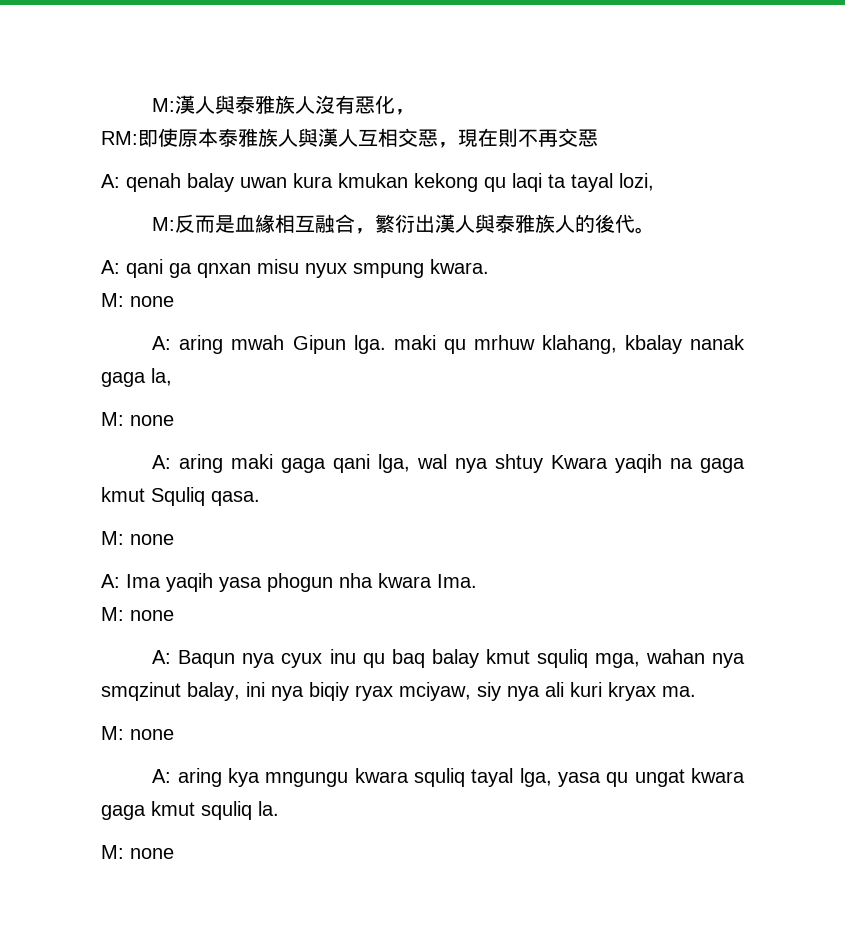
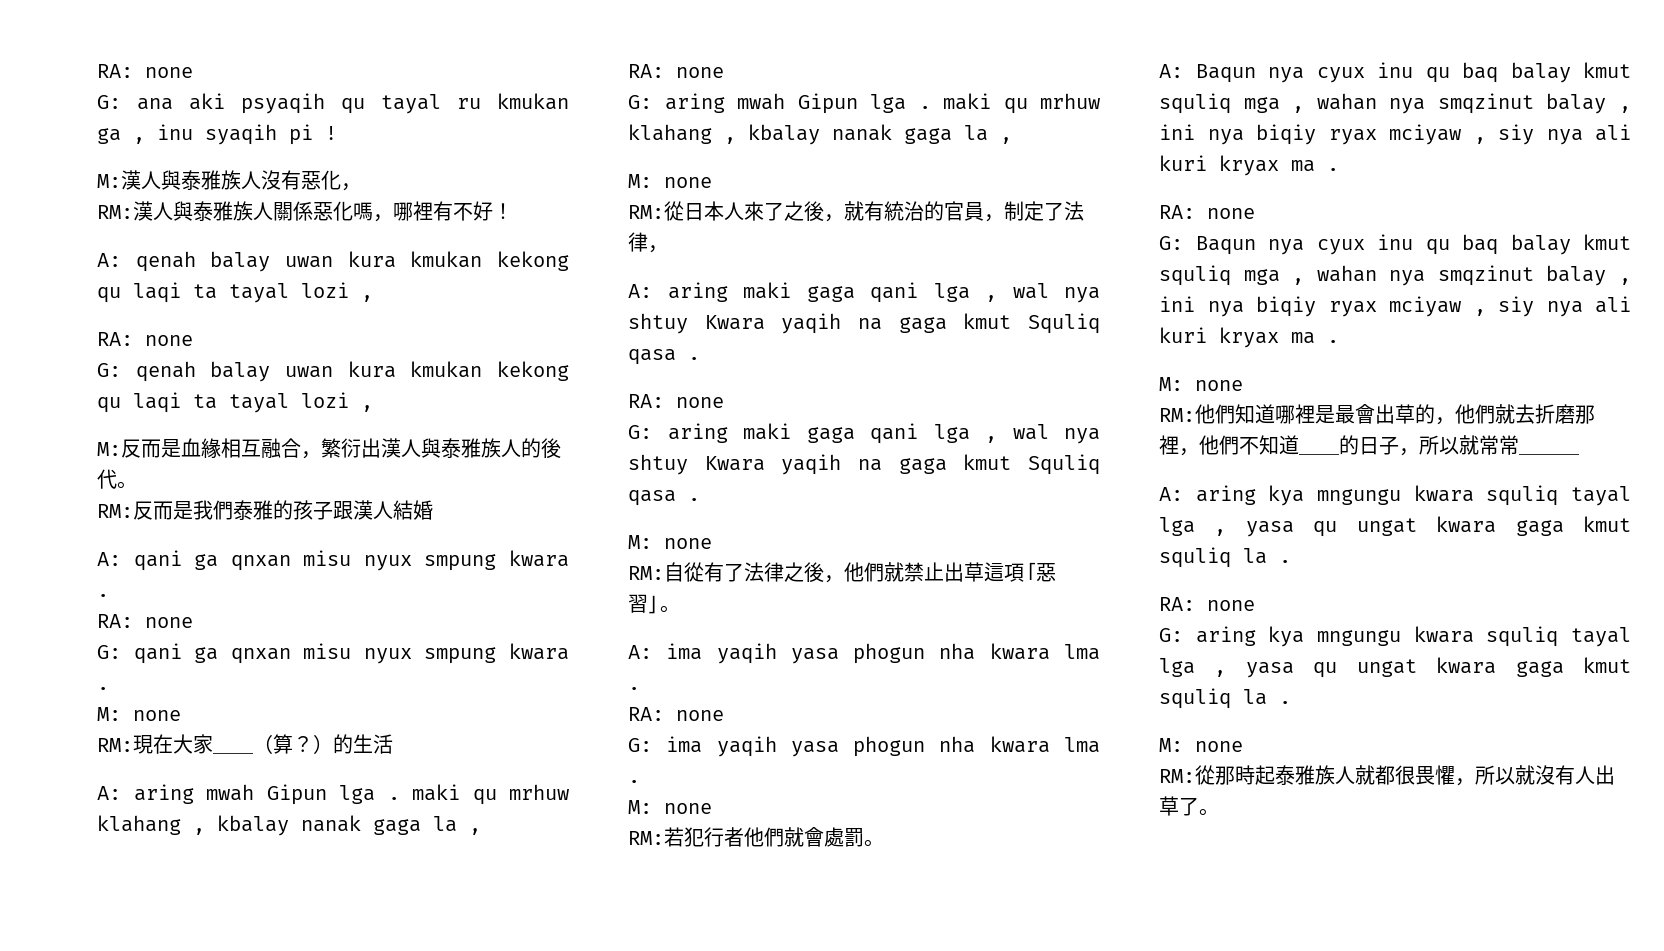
(152, 105) none -> [97,64,193,78] [97,93,569,114] [97,124,337,145] RA: none // G: ana aki psyaqih qu tayal ru kmukan ga , inu syaqih pi ! //
[138,128,598,148] 即使原本泰雅族人與漢人互相交惡，現在則不再交惡 -> [133,201,513,222] 漢人與泰雅族人關係惡化嗎，哪裡有不好！
[619,173,654,191] lozi, -> [301,282,373,302] [97,332,193,346] [97,361,569,382] [97,392,373,413] lozi , // RA: none // G: qenah balay uwan kura kmukan kekong qu laqi ta tayal lozi ,
(656, 230) none -> [97,500,433,520] // RM:反而是我們泰雅的孩子跟漢人結婚
[430,259,489,274] [101,293,174,307] kwara. // M: none -> [509,550,569,567] [97,594,109,597] [97,614,193,628] [97,643,569,664] [97,687,109,690] [97,707,181,721] [97,734,393,754] kwara . // RA: none // G: qani ga qnxan misu nyux smpung kwara . // M: none // RM:現在大家＿＿（算？）的生活
[353,335,746,354] [101,368,172,387] [101,412,174,426] lga. maki qu mrhuw klahang, kbalay nanak gaga la, // M: none -> [339,784,569,805] [97,815,481,836] [628,64,724,78] [628,93,1100,114] [628,124,1012,145] [628,174,712,188] [628,201,1084,222] [628,232,668,253] lga . maki qu mrhuw klahang , kbalay nanak gaga la , // RA: none // G: aring mwah Gipun lga . maki qu mrhuw klahang , kbalay nanak gaga la , // M: none // RM:從日本人來了之後，就有統治的官員，制定了法律，
[378,454,745,473] [101,487,260,506] [101,531,174,545] [101,573,477,592] [101,607,174,621] lga, wal nya shtuy Kwara yaqih na gaga kmut Squliq qasa. // M: none // A: Ima yaqih yasa phogun nha kwara Ima. // M: none -> [933,283,1100,303] [628,313,1100,334] [628,349,700,365] [628,394,724,408] [628,423,1100,444] [628,454,1100,475] [628,490,700,506] [628,535,712,549] [628,562,1056,583] [628,594,680,614] [628,643,1100,664] [628,687,640,690] [628,707,724,721] [628,736,1100,757] [628,780,640,783] [628,800,712,814] [628,827,884,847] lga , wal nya shtuy Kwara yaqih na gaga kmut Squliq qasa . // RA: none // G: aring maki gaga qani lga , wal nya shtuy Kwara yaqih na gaga kmut Squliq qasa . // M: none // RM:自從有了法律之後，他們就禁止出草這項「惡習」。 // A: ima yaqih yasa phogun nha kwara lma . // RA: none // G: ima yaqih yasa phogun nha kwara lma . // M: none // RM:若犯行者他們就會處罰。
[594,649,745,668] [101,682,696,701] [101,726,174,740] mga, wahan nya smqzinut balay, ini nya biqiy ryax mciyaw, siy nya ali kuri kryax ma. // M: none -> [1243,93,1631,114] [1159,124,1631,145] [1159,155,1339,176] [1159,205,1255,219] [1159,234,1631,255] [1159,265,1631,286] [1159,296,1631,317] [1159,327,1339,348] [1159,377,1243,391] [1159,404,1595,425] [1159,435,1579,456] mga , wahan nya smqzinut balay , ini nya biqiy ryax mciyaw , siy nya ali kuri kryax ma . // RA: none // G: Baqun nya cyux inu qu baq balay kmut squliq mga , wahan nya smqzinut balay , ini nya biqiy ryax mciyaw , siy nya ali kuri kryax ma . // M: none // RM:他們知道哪裡是最會出草的，他們就去折磨那裡，他們不知道＿＿的日子，所以就常常＿＿＿
[519,768,746,787] [101,801,279,820] [101,845,174,859] lga, yasa qu ungat kwara gaga kmut squliq la. // M: none -> [1159,516,1631,537] [1159,547,1291,568] [1159,597,1255,611] [1159,626,1631,647] [1159,657,1631,678] [1159,688,1291,709] [1159,738,1243,752] [1159,765,1615,786] [1159,796,1219,816] lga , yasa qu ungat kwara gaga kmut squliq la . // RA: none // G: aring kya mngungu kwara squliq tayal lga , yasa qu ungat kwara gaga kmut squliq la . // M: none // RM:從那時起泰雅族人就都很畏懼，所以就沒有人出草了。

